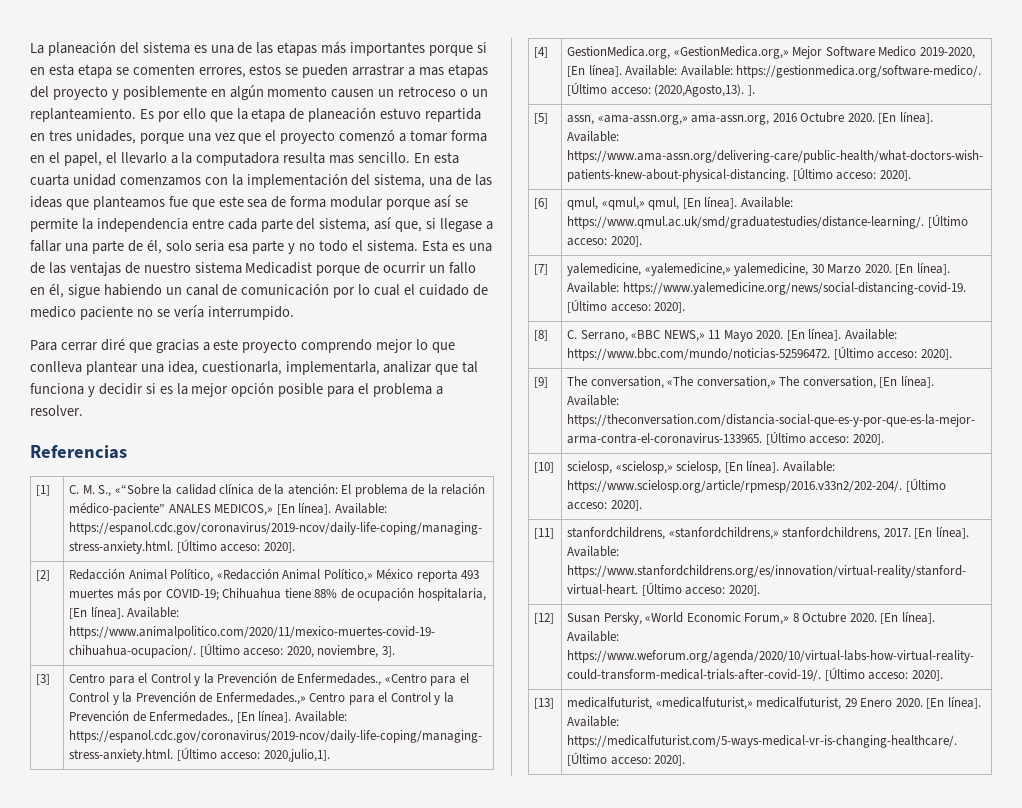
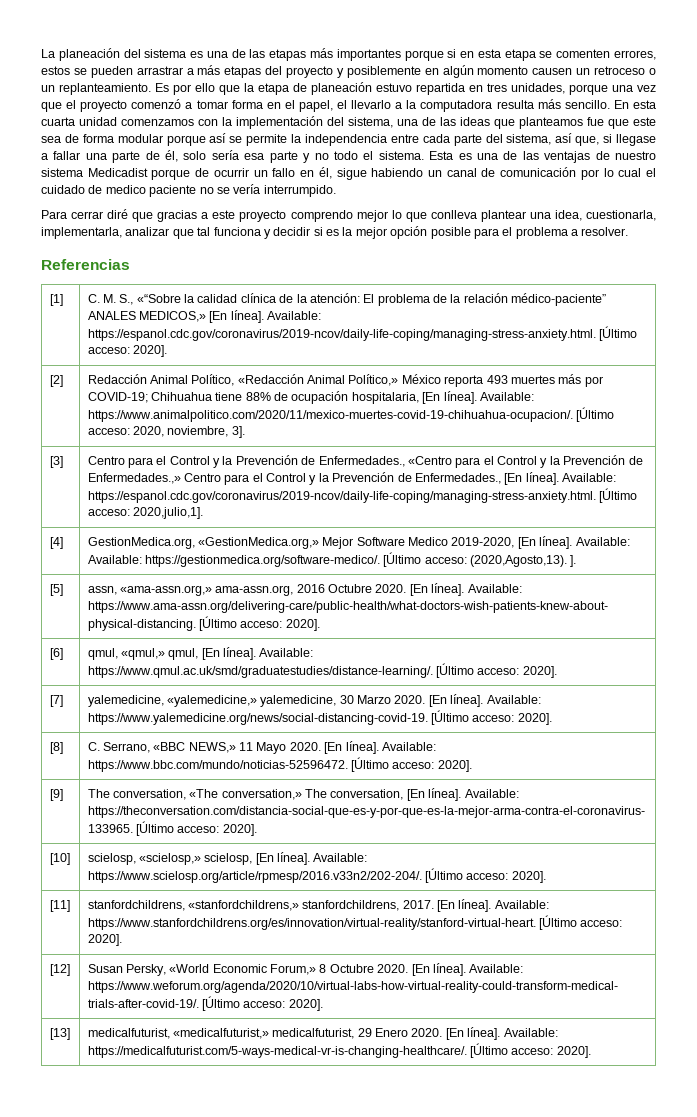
[419,67,445,76] mas -> [197,65,221,75] más
[329,155,355,164] mas -> [537,99,561,109] más
[195,240,225,252] seria -> [211,150,239,160] sería

